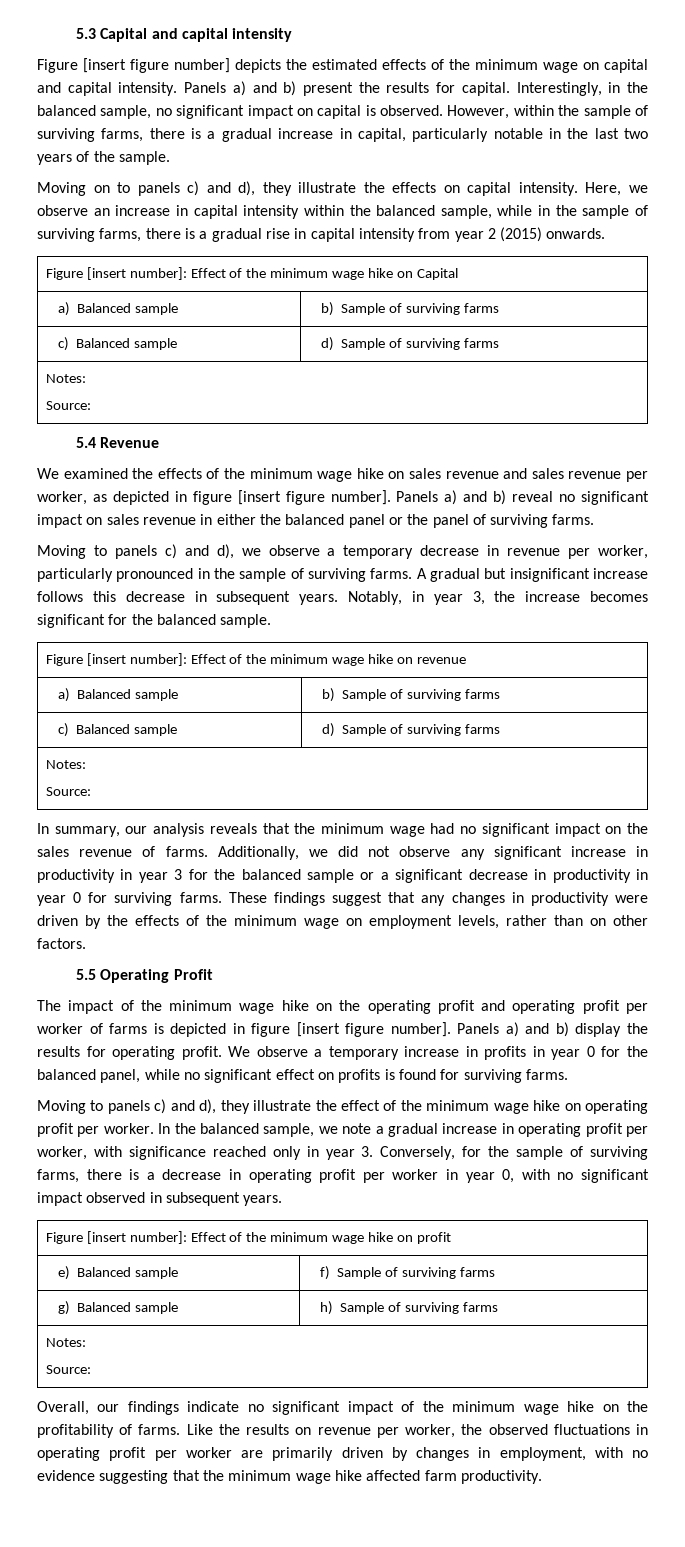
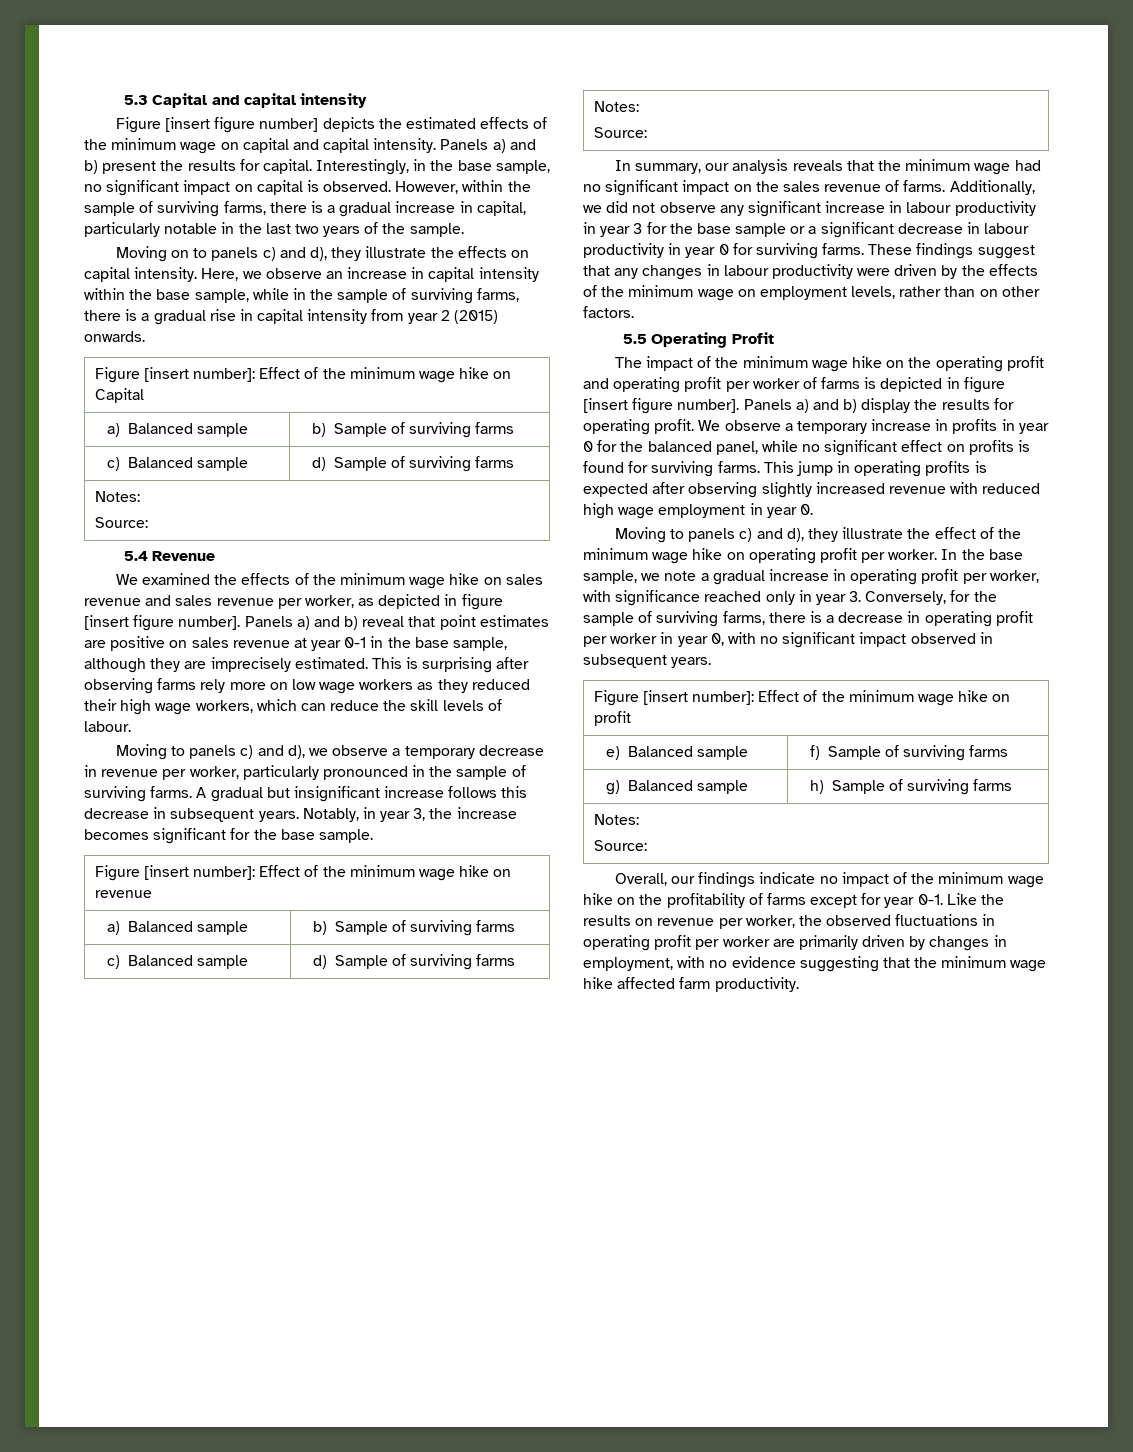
[37,105,96,116] balanced -> [457,160,492,171] base
[376,205,436,216] balanced -> [156,289,191,300] base
[559,491,650,505] [37,514,595,528] no significant impact on sales revenue in either the balanced panel or the panel of surviving farms. -> [408,615,549,630] [84,636,508,651] [84,657,530,673] [84,678,530,694] [84,699,502,715] [84,721,131,732] that point estimates are positive on sales revenue at year 0-1 in the base sample, although they are imprecisely estimated. This is surprising after observing farms rely more on low wage workers as they reduced their high wage workers, which can reduce the skill levels of labour.
[156,614,216,625] balanced -> [280,829,315,840] base
(648, 851) none -> [906,202,952,213] labour
[241,869,301,880] balanced -> [696,223,731,234] base
(547, 874) none -> [984,223,1030,234] labour
(524, 897) none -> [723,265,769,276] labour
(568, 1074) none -> [763,461,987,477] [583,482,1041,498] [583,503,813,519] This jump in operating profits is expected after observing slightly increased revenue with reduced high wage employment in year 0.
[200,1123,259,1134] balanced -> [988,549,1023,560] base
[272,1401,341,1415] significant -> (838, 880) none
[138,1424,181,1435] farms. -> [766,893,943,908] farms except for year 0-1.

